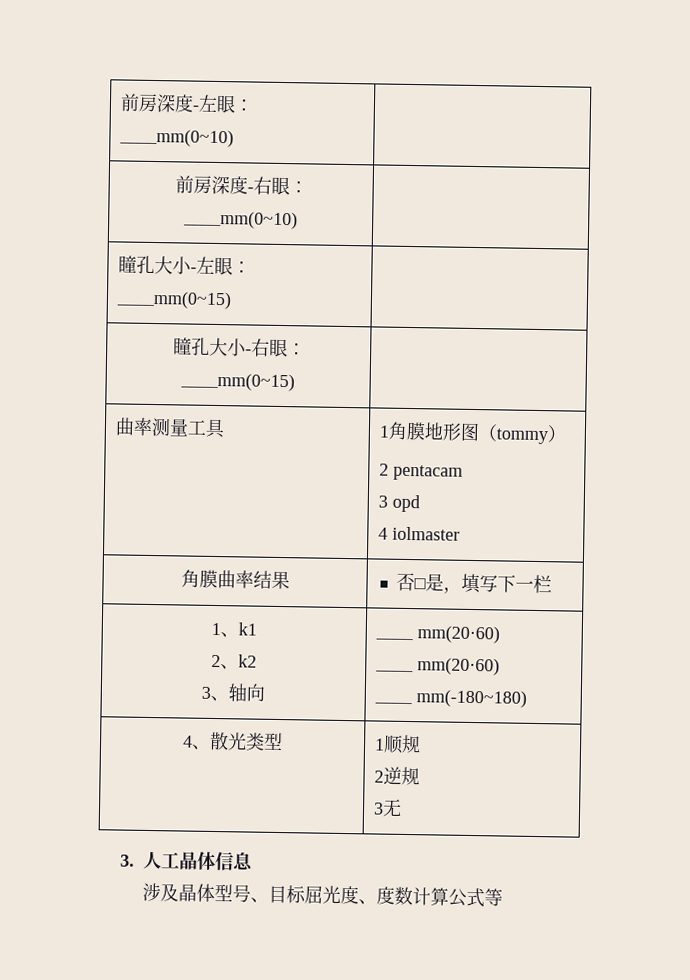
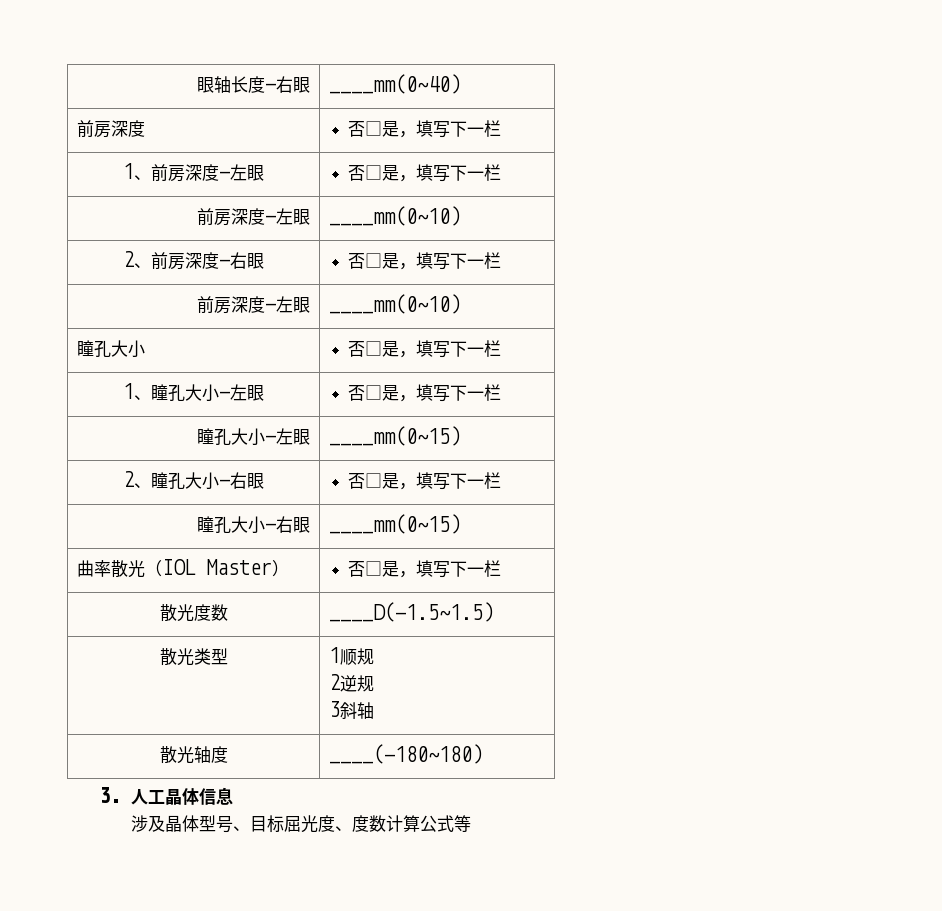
[119,93,254,114] [118,128,234,148] [174,175,308,196] [183,210,298,230] [117,255,251,276] [115,290,232,310] [172,337,306,358] [180,372,295,392] [114,417,226,439] [378,421,567,445] [378,463,463,481] [377,494,420,513] [377,526,460,541] [180,569,290,590] [396,572,553,594] [211,622,257,638] [211,654,257,670] [201,683,265,702] [374,625,500,644] [374,657,500,676] [373,689,527,708] [182,735,211,750] 前房深度-左眼：____mm(0~10) | // 前房深度-右眼：____mm(0~10) | // 瞳孔大小-左眼：____mm(0~15) | // 瞳孔大小-右眼：____mm(0~15) | // 曲率测量工具 | 1角膜地形图（tommy） // 2 pentacam // 3 opd // 4 iolmaster // 角膜曲率结果 | 否□是，填写下一栏 // 1、k1 // 2、k2 // 3、轴向 | ____ mm(20·60) // ____ mm(20·60) // ____ mm(-180~180) // 4、 -> [196,76,310,93] [329,74,462,94] [77,120,146,138] [348,120,502,138] [123,163,264,182] [348,164,502,182] [196,208,310,226] [329,206,462,226] [123,251,264,270] [348,252,502,270] [196,296,310,314] [329,294,462,314] [77,340,146,358] [348,340,502,358] [123,383,264,402] [348,384,502,402] [196,428,310,446] [329,426,462,446] [123,471,264,490] [348,472,502,490] [196,516,310,534] [329,514,462,534] [77,559,290,578] [348,560,502,578] [159,604,228,622] [329,602,495,622] 眼轴长度-右眼 | ____mm(0~40) // 前房深度 | 否□是，填写下一栏 // 1、前房深度-左眼 | 否□是，填写下一栏 // 前房深度-左眼 | ____mm(0~10) // 2、前房深度-右眼 | 否□是，填写下一栏 // 前房深度-左眼 | ____mm(0~10) // 瞳孔大小 | 否□是，填写下一栏 // 1、瞳孔大小-左眼 | 否□是，填写下一栏 // 瞳孔大小-左眼 | ____mm(0~15) // 2、瞳孔大小-右眼 | 否□是，填写下一栏 // 瞳孔大小-右眼 | ____mm(0~15) // 曲率散光（IOL Master） | 否□是，填写下一栏 // 散光度数 | ____D(-1.5~1.5) //
[381,798,402,817] 无 -> [340,702,375,719] [159,746,228,764] [329,744,484,764] 斜轴 // 散光轴度 | ____(-180~180)

